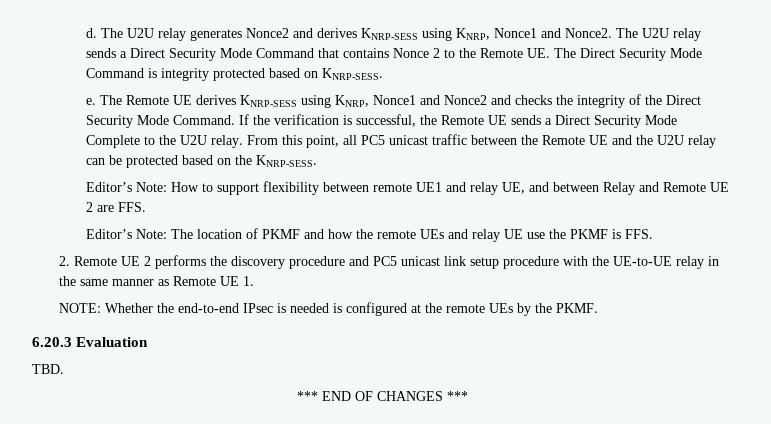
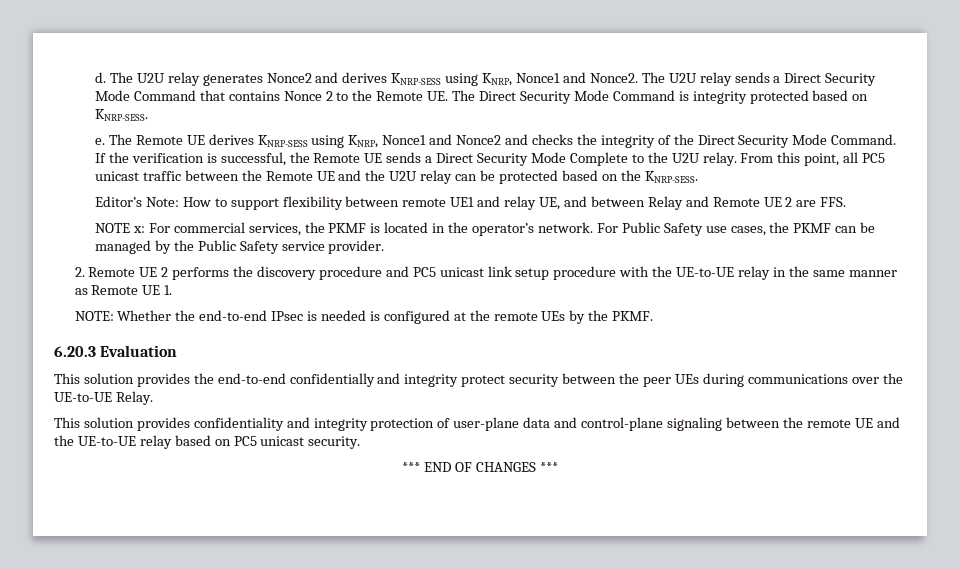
[85,228,653,242] Editor’s Note: The location of PKMF and how the remote UEs and relay UE use the PKMF is FFS. -> [94,222,876,236] [94,240,385,254] NOTE x: For commercial services, the PKMF is located in the operator’s network. For Public Safety use cases, the PKMF can be managed by the Public Safety service provider.
[32,364,64,374] TBD. -> [54,373,903,387] [54,391,153,405] [54,417,900,431] [54,435,361,449] This solution provides the end-to-end confidentially and integrity protect security between the peer UEs during communications over the UE-to-UE Relay. // This solution provides confidentiality and integrity protection of user-plane data and control-plane signaling between the remote UE and the UE-to-UE relay based on PC5 unicast security.

